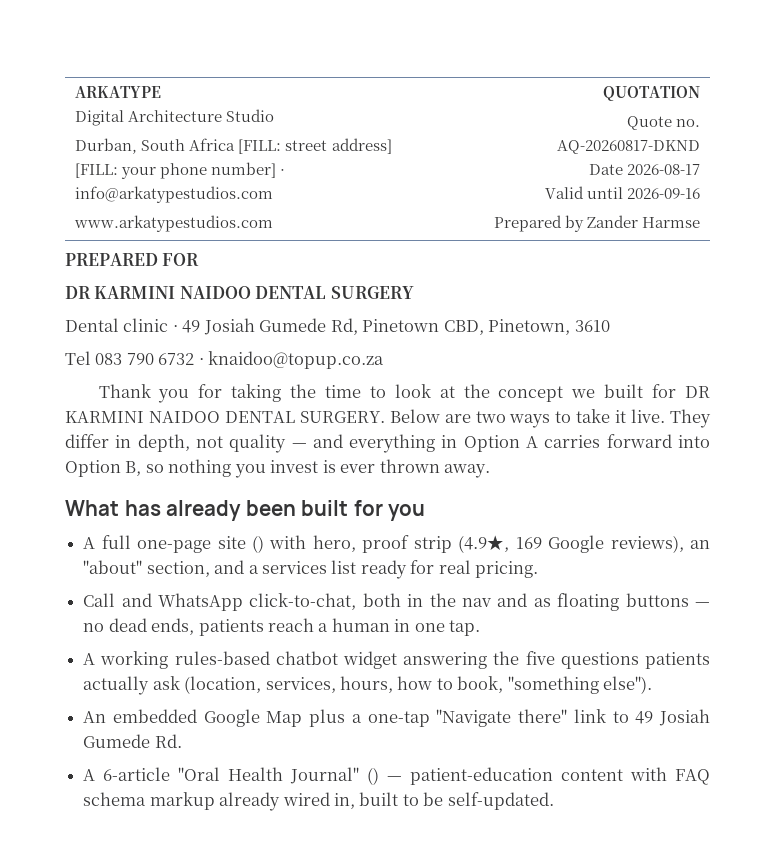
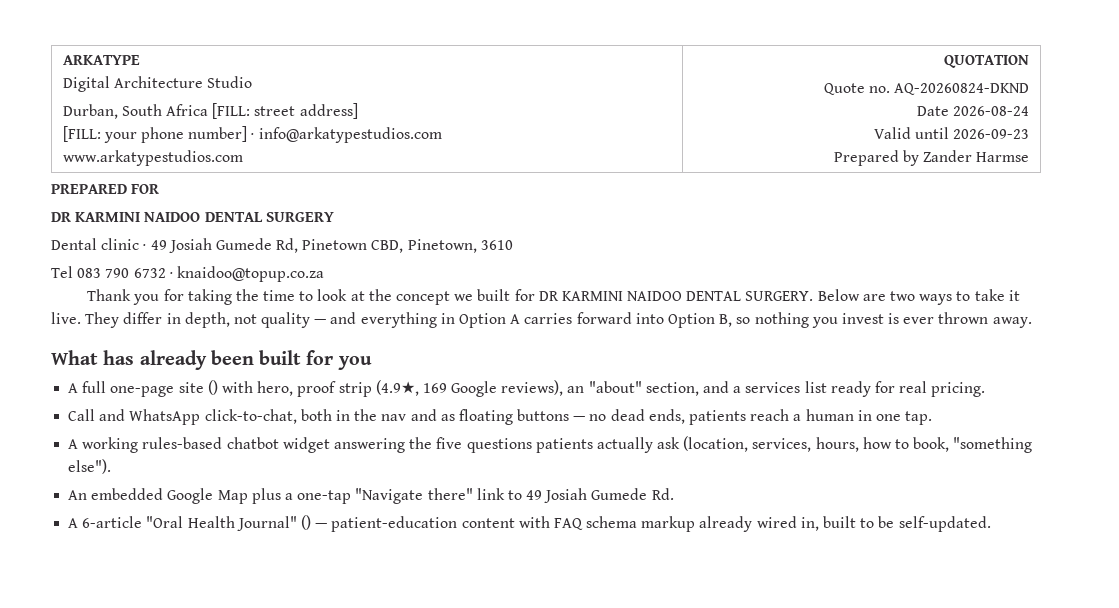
[556,140,700,154] AQ-20260817-DKND -> [894,83,1030,95] AQ-20260824-DKND
[626,164,700,175] 2026-08-17 -> [953,106,1030,116] 2026-08-24
[626,188,700,199] 2026-09-16 -> [953,129,1030,139] 2026-09-23

